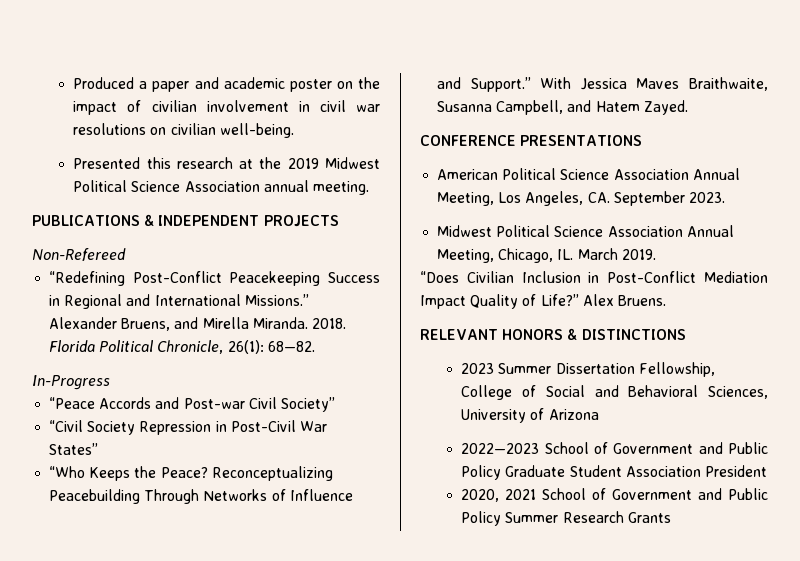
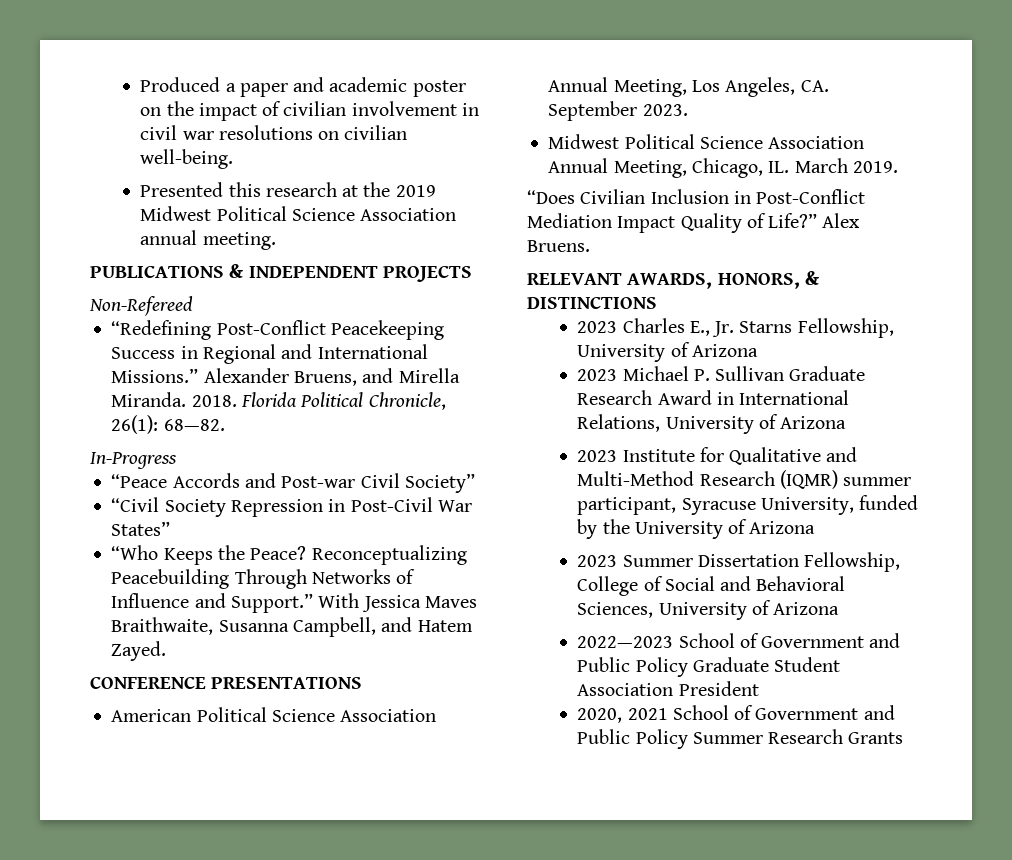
[502,329,564,340] HONORS -> [627,273,800,289] AWARDS, HONORS,
(686, 334) none -> [577,318,894,338] [577,342,758,362] [577,366,866,381] [577,390,850,405] [577,414,847,434] [577,447,858,465] [577,470,912,489] [577,495,919,515] [577,519,816,539] // 2023 Charles E., Jr. Starns Fellowship, University of Arizona // 2023 Michael P. Sullivan Graduate Research Award in International Relations, University of Arizona // 2023 Institute for Qualitative and Multi-Method Research (IQMR) summer participant, Syracuse University, funded by the University of Arizona

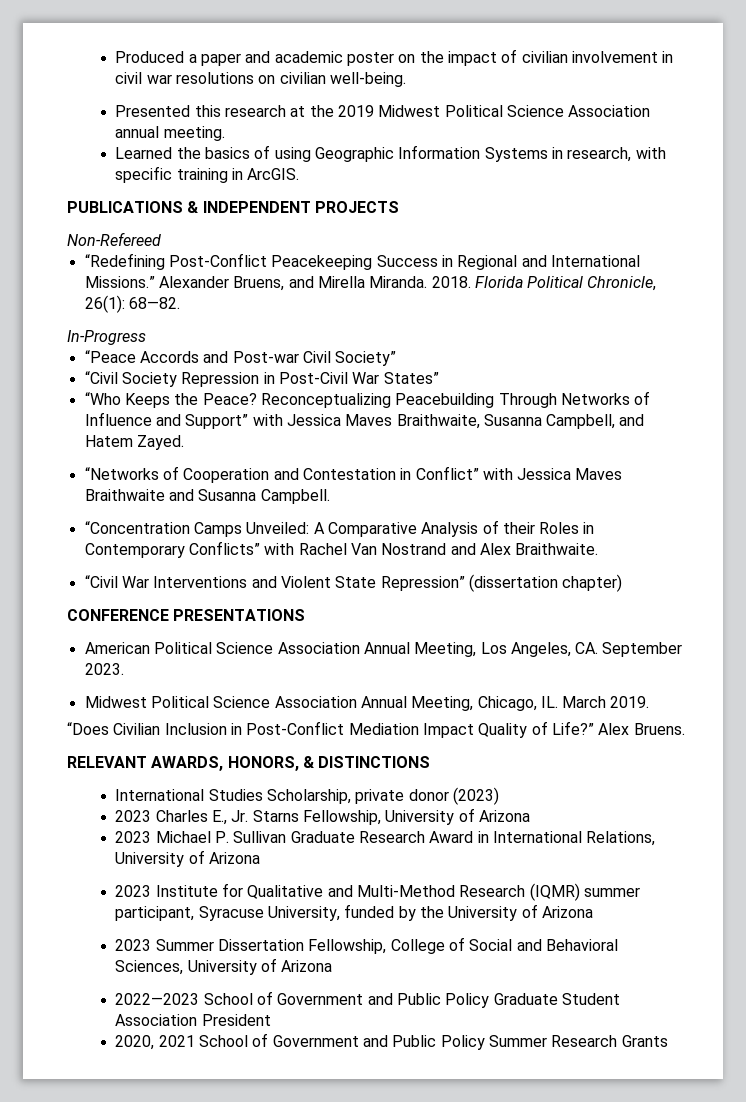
(276, 241) none -> [115,145,666,162] [115,166,300,183] // Learned the basics of using Geographic Information Systems in research, with specific training in ArcGIS.
[230,593,360,613] Support.” With -> [185,414,283,429] Support” with
(167, 651) none -> [84,466,623,483] [84,489,330,504] [84,520,595,537] [84,541,599,558] [84,574,623,592] // “Networks of Cooperation and Contestation in Conflict” with Jessica Maves Braithwaite and Susanna Campbell. // “Concentration Camps Unveiled: A Comparative Analysis of their Roles in Contemporary Conflicts” with Rachel Van Nostrand and Alex Braithwaite. // “Civil War Interventions and Violent State Repression” (dissertation chapter)
(657, 302) none -> [115,787,499,805] // International Studies Scholarship, private donor (2023)

